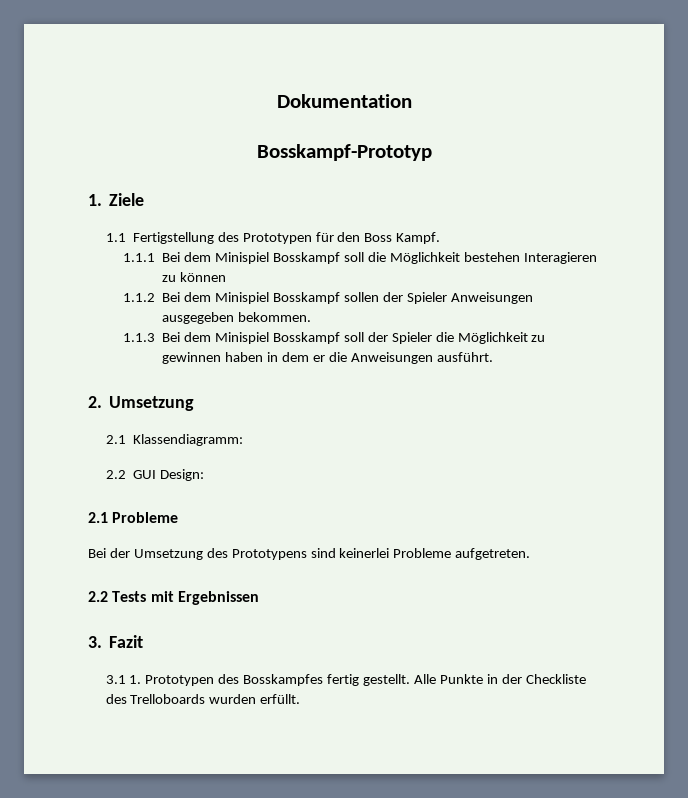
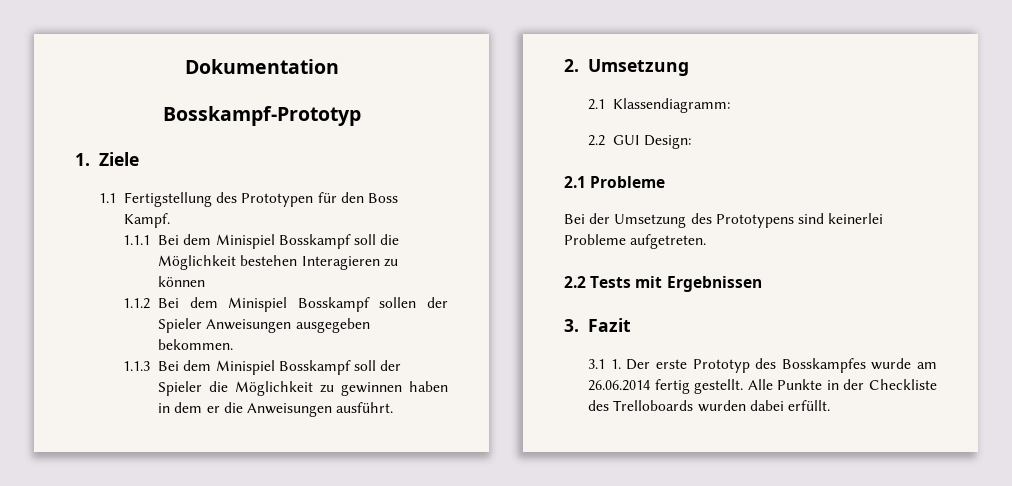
[145,674,324,686] Prototypen des Bosskampfes -> [626,358,937,373] [588,380,651,391] Der erste Prototyp des Bosskampfes wurde am 26.06.2014
(257, 699) none -> [749,400,784,411] dabei

